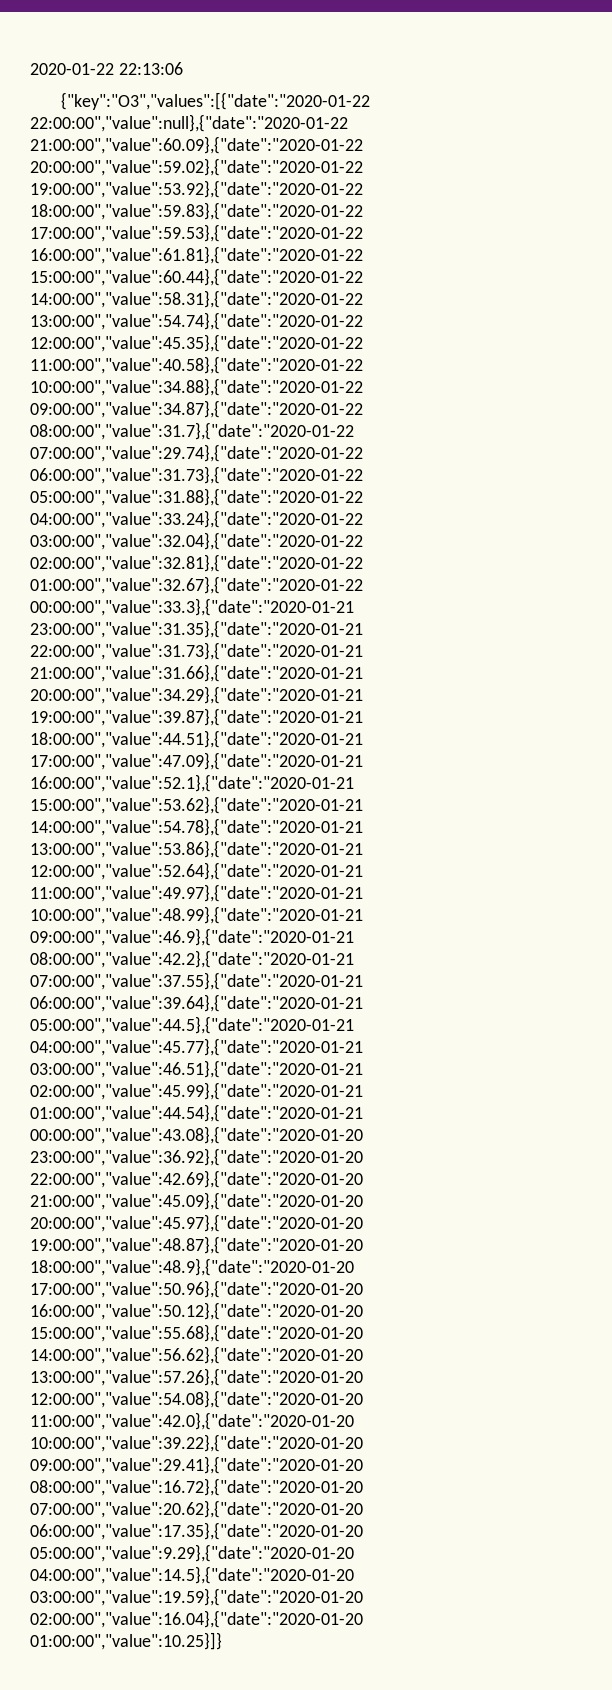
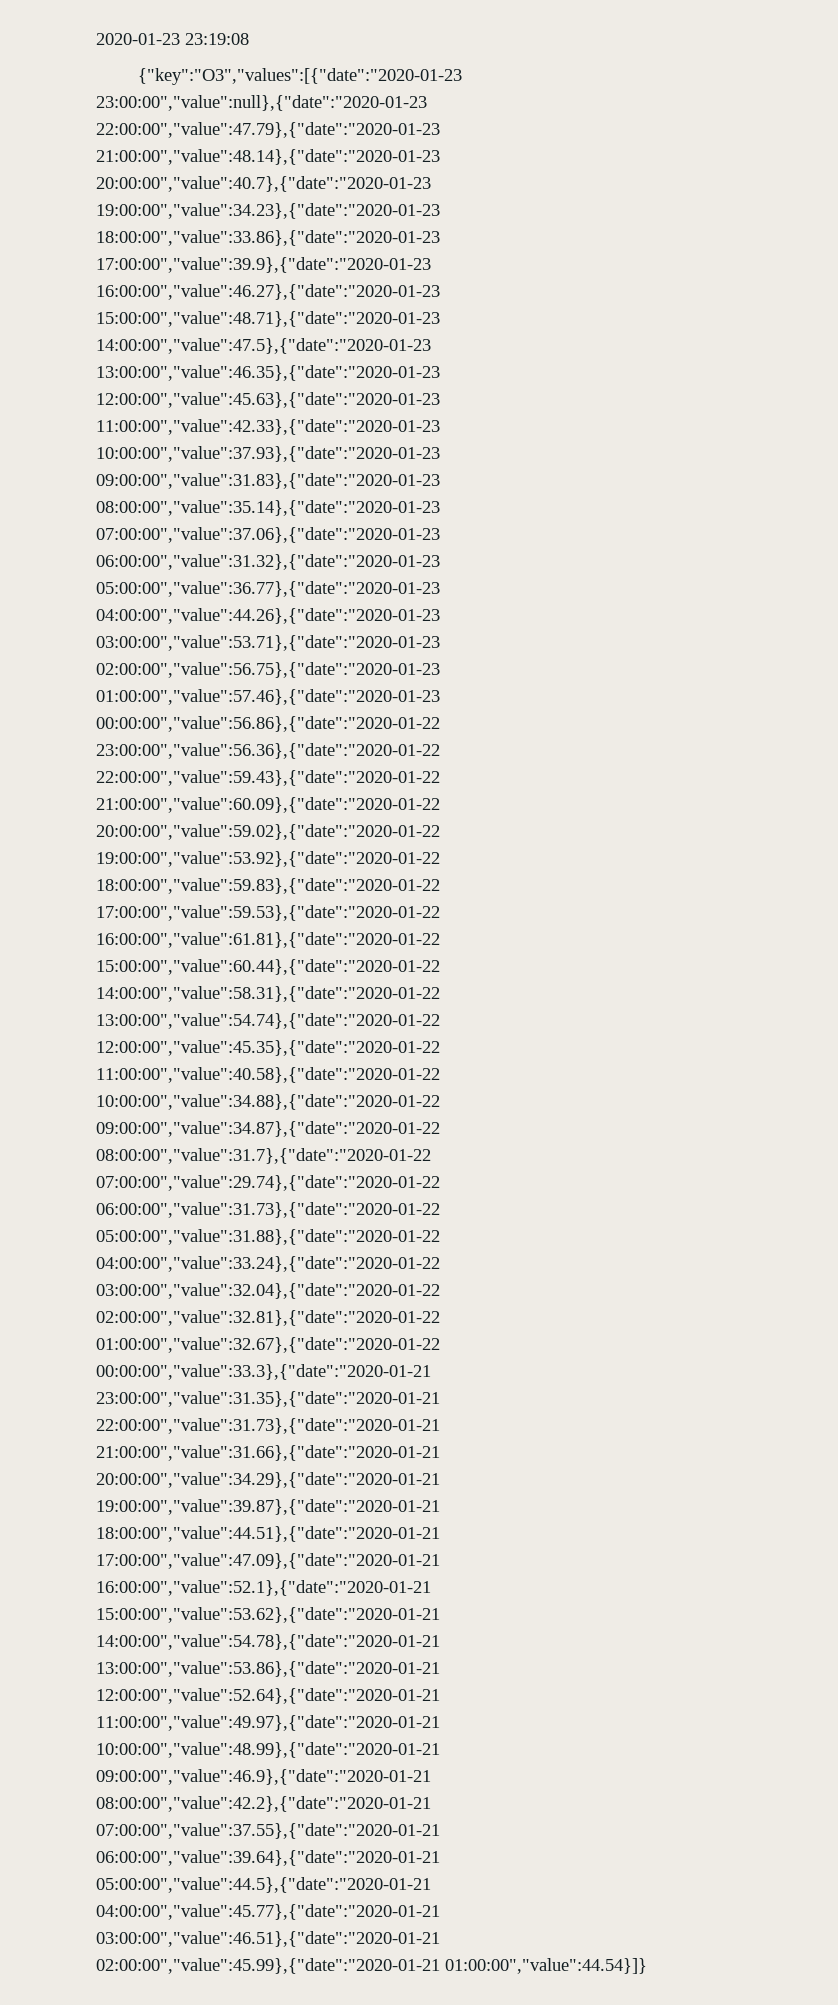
[30,62,183,75] [61,92,371,110] [30,114,348,132] 2020-01-22 22:13:06 // {"key":"O3","values":[{"date":"2020-01-22 22:00:00","value":null},{"date":"2020-01-22 -> [96,33,249,45] [137,68,462,85] [96,95,427,111] [96,122,440,138] [96,149,440,165] [96,176,431,192] [96,203,440,219] [96,230,440,246] [96,257,431,273] [96,284,440,300] [96,311,440,327] [96,338,431,354] [96,365,440,381] [96,392,440,408] [96,419,440,435] [96,446,440,462] [96,473,440,489] [96,500,440,516] [96,527,440,543] [96,554,440,570] [96,581,440,597] [96,608,440,624] [96,635,440,651] [96,662,440,678] [96,689,440,705] [96,716,440,732] [96,743,440,759] [96,770,440,786] 2020-01-23 23:19:08 // {"key":"O3","values":[{"date":"2020-01-23 23:00:00","value":null},{"date":"2020-01-23 22:00:00","value":47.79},{"date":"2020-01-23 21:00:00","value":48.14},{"date":"2020-01-23 20:00:00","value":40.7},{"date":"2020-01-23 19:00:00","value":34.23},{"date":"2020-01-23 18:00:00","value":33.86},{"date":"2020-01-23 17:00:00","value":39.9},{"date":"2020-01-23 16:00:00","value":46.27},{"date":"2020-01-23 15:00:00","value":48.71},{"date":"2020-01-23 14:00:00","value":47.5},{"date":"2020-01-23 13:00:00","value":46.35},{"date":"2020-01-23 12:00:00","value":45.63},{"date":"2020-01-23 11:00:00","value":42.33},{"date":"2020-01-23 10:00:00","value":37.93},{"date":"2020-01-23 09:00:00","value":31.83},{"date":"2020-01-23 08:00:00","value":35.14},{"date":"2020-01-23 07:00:00","value":37.06},{"date":"2020-01-23 06:00:00","value":31.32},{"date":"2020-01-23 05:00:00","value":36.77},{"date":"2020-01-23 04:00:00","value":44.26},{"date":"2020-01-23 03:00:00","value":53.71},{"date":"2020-01-23 02:00:00","value":56.75},{"date":"2020-01-23 01:00:00","value":57.46},{"date":"2020-01-23 00:00:00","value":56.86},{"date":"2020-01-22 23:00:00","value":56.36},{"date":"2020-01-22 22:00:00","value":59.43},{"date":"2020-01-22
[30,1104,363,1122] [30,1126,363,1144] [30,1148,363,1166] [30,1170,363,1188] [30,1192,363,1210] [30,1214,363,1232] [30,1236,363,1254] [30,1258,354,1276] [30,1280,363,1298] [30,1302,363,1320] [30,1324,363,1342] [30,1346,363,1364] [30,1368,363,1386] [30,1390,363,1408] [30,1412,354,1430] [30,1434,363,1452] [30,1456,363,1474] [30,1478,363,1496] [30,1500,363,1518] [30,1522,363,1540] [30,1544,354,1562] [30,1566,354,1584] [30,1588,363,1606] [30,1610,363,1628] [30,1632,222,1650] 01:00:00","value":44.54},{"date":"2020-01-21 00:00:00","value":43.08},{"date":"2020-01-20 23:00:00","value":36.92},{"date":"2020-01-20 22:00:00","value":42.69},{"date":"2020-01-20 21:00:00","value":45.09},{"date":"2020-01-20 20:00:00","value":45.97},{"date":"2020-01-20 19:00:00","value":48.87},{"date":"2020-01-20 18:00:00","value":48.9},{"date":"2020-01-20 17:00:00","value":50.96},{"date":"2020-01-20 16:00:00","value":50.12},{"date":"2020-01-20 15:00:00","value":55.68},{"date":"2020-01-20 14:00:00","value":56.62},{"date":"2020-01-20 13:00:00","value":57.26},{"date":"2020-01-20 12:00:00","value":54.08},{"date":"2020-01-20 11:00:00","value":42.0},{"date":"2020-01-20 10:00:00","value":39.22},{"date":"2020-01-20 09:00:00","value":29.41},{"date":"2020-01-20 08:00:00","value":16.72},{"date":"2020-01-20 07:00:00","value":20.62},{"date":"2020-01-20 06:00:00","value":17.35},{"date":"2020-01-20 05:00:00","value":9.29},{"date":"2020-01-20 04:00:00","value":14.5},{"date":"2020-01-20 03:00:00","value":19.59},{"date":"2020-01-20 02:00:00","value":16.04},{"date":"2020-01-20 01:00:00","value":10.25}]} -> [445,1958,647,1974] 01:00:00","value":44.54}]}

